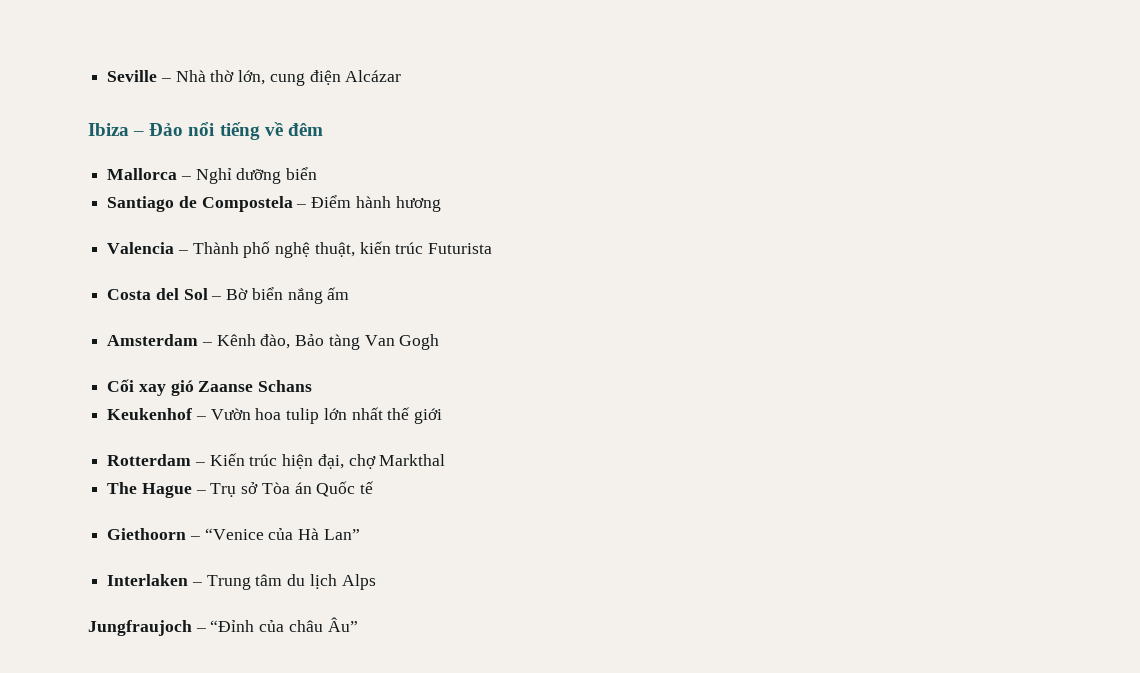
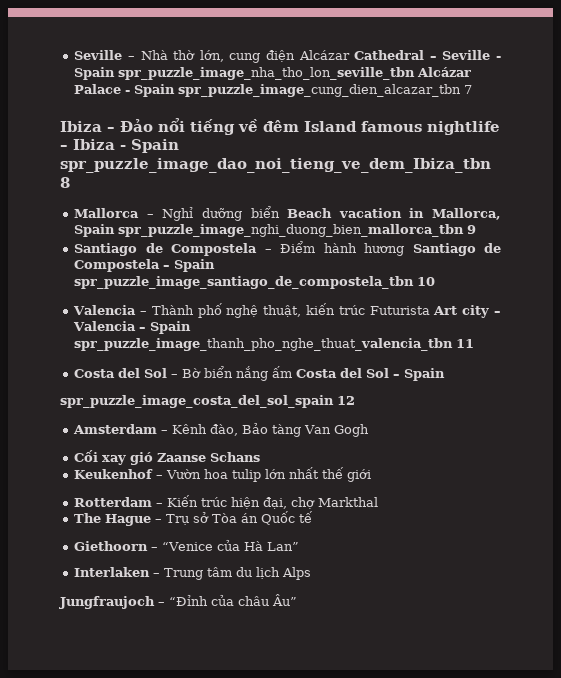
(402, 76) none -> [354,50,501,60] [74,67,472,80] [74,84,473,97] Cathedral – Seville - Spain spr_puzzle_image_nha_tho_lon_seville_tbn Alcázar Palace - Spain spr_puzzle_image_cung_dien_alcazar_tbn 7
(323, 129) none -> [304,121,500,135] [60,139,179,153] [60,158,491,173] [60,177,70,188] Island famous nightlife – Ibiza - Spain spr_puzzle_image_dao_noi_tieng_ve_dem_Ibiza_tbn 8
(318, 173) none -> [287,208,501,220] [74,224,477,237] Beach vacation in Mallorca, Spain spr_puzzle_image_nghi_duong_bien_mallorca_tbn 9
(441, 204) none -> [412,243,501,256] [74,259,216,272] [74,276,436,289] Santiago de Compostela – Spain spr_puzzle_image_santiago_de_compostela_tbn 10
(493, 248) none -> [433,305,502,318] [73,321,192,334] [74,338,475,351] Art city – Valencia – Spain spr_puzzle_image_thanh_pho_nghe_thuat_valencia_tbn 11
(350, 293) none -> [296,368,446,381] [60,395,355,408] Costa del Sol – Spain // spr_puzzle_image_costa_del_sol_spain 12

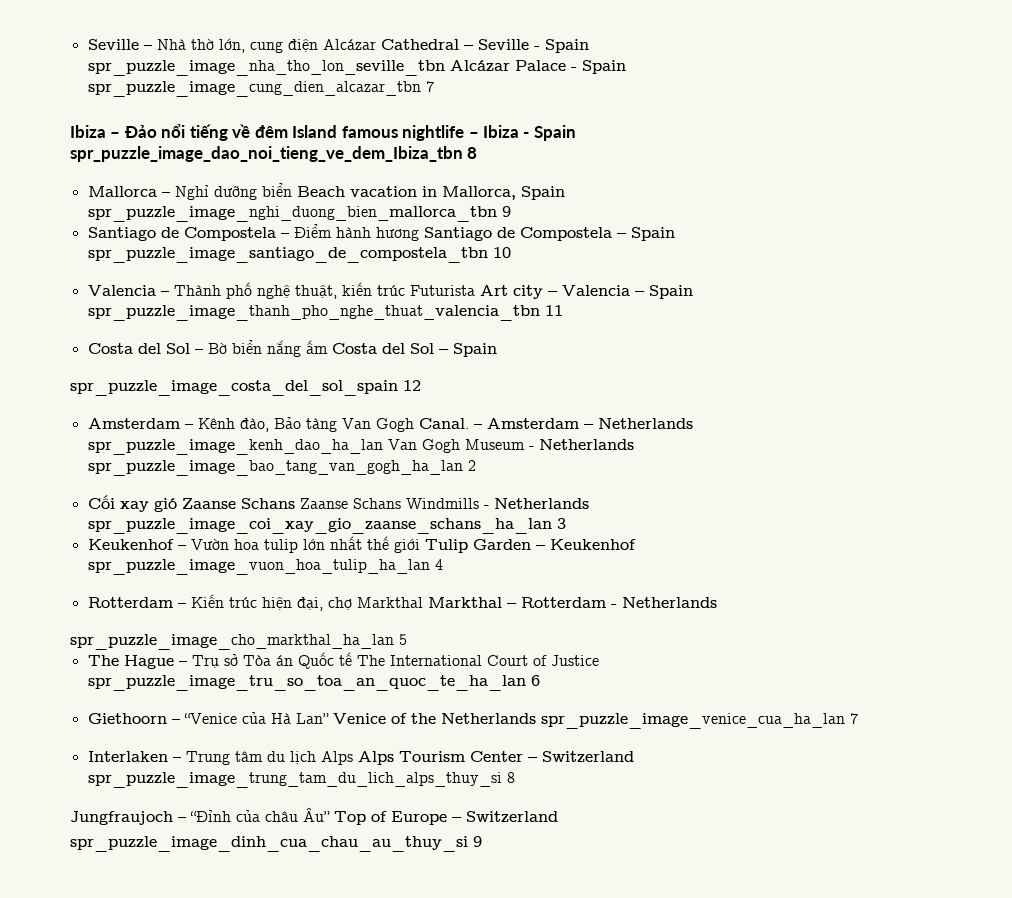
(370, 430) none -> [418,418,693,429] [87,439,634,455] [87,460,476,476] Canal. – Amsterdam – Netherlands spr_puzzle_image_kenh_dao_ha_lan Van Gogh Museum - Netherlands spr_puzzle_image_bao_tang_van_gogh_ha_lan 2
(261, 457) none -> [299,498,589,509] [87,518,566,534] Zaanse Schans Windmills - Netherlands spr_puzzle_image_coi_xay_gio_zaanse_schans_ha_lan 3
(372, 475) none -> [424,539,636,553] [87,559,443,575] Tulip Garden – Keukenhof spr_puzzle_image_vuon_hoa_tulip_ha_lan 4
(379, 502) none -> [427,597,717,608] [70,634,407,650] Markthal – Rotterdam - Netherlands // spr_puzzle_image_cho_markthal_ha_lan 5
(314, 517) none -> [356,655,599,666] [87,675,540,691] The International Court of Justice spr_puzzle_image_tru_so_toa_an_quoc_te_ha_lan 6
(300, 546) none -> [332,713,858,729] Venice of the Netherlands spr_puzzle_image_venice_cua_ha_lan 7
(312, 573) none -> [357,751,634,765] [87,772,515,788] Alps Tourism Center – Switzerland spr_puzzle_image_trung_tam_du_lich_alps_thuy_si 8
(297, 600) none -> [334,811,558,825] [70,836,482,852] Top of Europe – Switzerland // spr_puzzle_image_dinh_cua_chau_au_thuy_si 9

